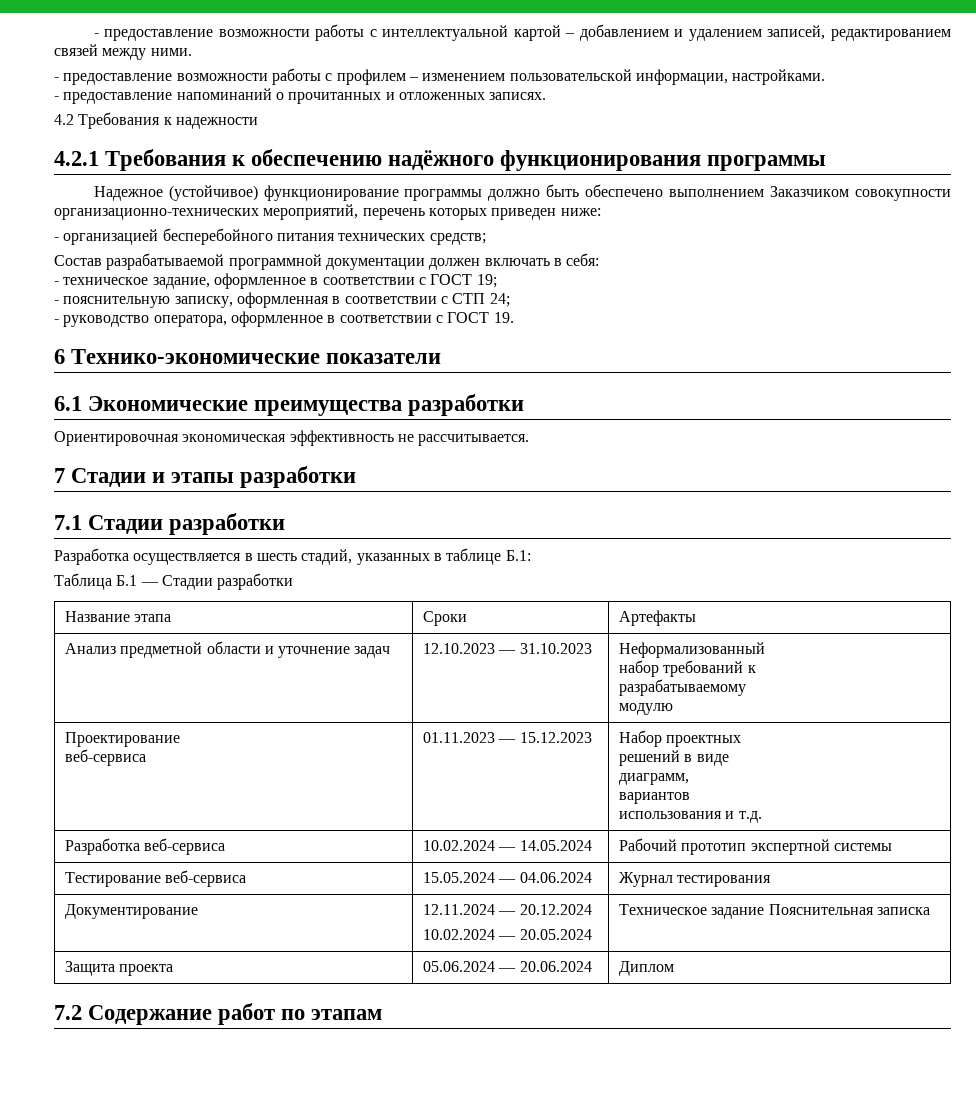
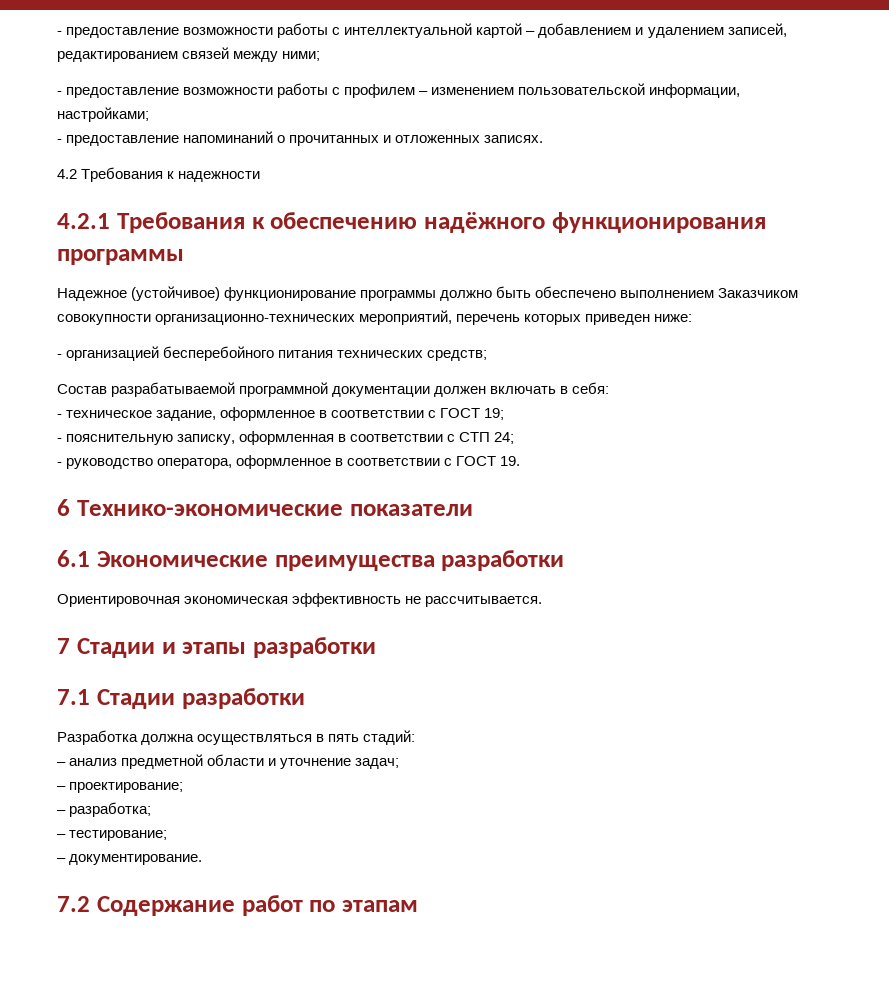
[150,48,192,56] ними. -> [282,51,321,61] ними;
[732,69,826,85] настройками. -> [57,107,149,122] настройками;
[133,548,531,565] [54,573,294,590] [64,611,172,622] [422,611,467,626] [618,610,696,626] [64,641,391,658] [422,643,592,654] [618,642,765,658] [618,660,756,677] [618,679,746,696] [618,703,673,715] [64,732,180,747] [64,749,146,766] [422,732,592,743] [618,730,742,747] [618,750,729,766] [618,773,689,785] [618,792,690,804] [618,811,762,823] [64,838,226,855] [422,840,592,851] [618,838,892,855] [64,870,247,887] [422,872,592,883] [618,872,772,887] [64,904,198,919] [422,904,592,915] [422,929,592,940] [618,904,930,919] [64,961,174,976] [422,961,592,972] [618,961,674,976] осуществляется в шесть стадий, указанных в таблице Б.1: // Таблица Б.1 — Стадии разработки // Название этапа | Сроки | Артефакты // Анализ предметной области и уточнение задач | 12.10.2023 — 31.10.2023 | Неформализованный // набор требований к // разрабатываемому // модулю // Проектирование // веб-сервиса | 01.11.2023 — 15.12.2023 | Набор проектных // решений в виде // диаграмм, // вариантов // использования и т.д. // Разработка веб-сервиса | 10.02.2024 — 14.05.2024 | Рабочий прототип экспертной системы // Тестирование веб-сервиса | 15.05.2024 — 04.06.2024 | Журнал тестирования // Документирование | 12.11.2024 — 20.12.2024 // 10.02.2024 — 20.05.2024 | Техническое задание Пояснительная записка // Защита проекта | 05.06.2024 — 20.06.2024 | Диплом -> [141,730,416,745] [57,754,400,769] [57,782,184,793] [57,802,152,817] [57,830,168,841] [57,854,203,865] должна осуществляться в пять стадий: // ‒ анализ предметной области и уточнение задач; // ‒ проектирование; // ‒ разработка; // ‒ тестирование; // ‒ документирование.

